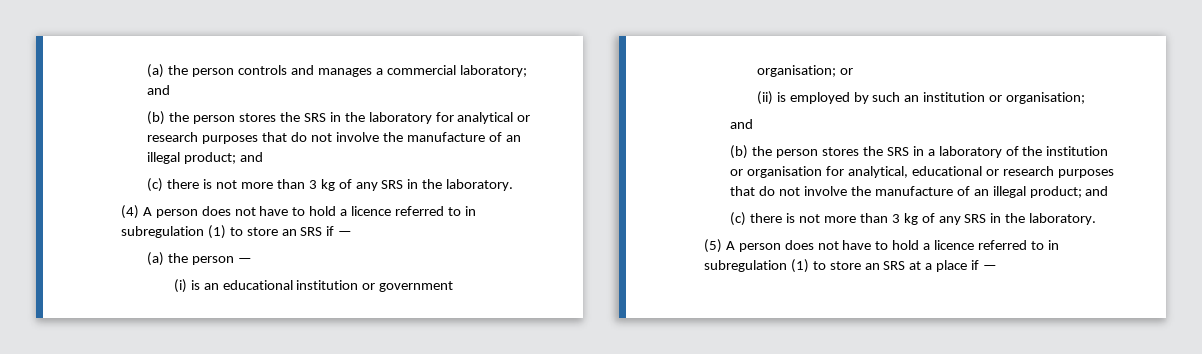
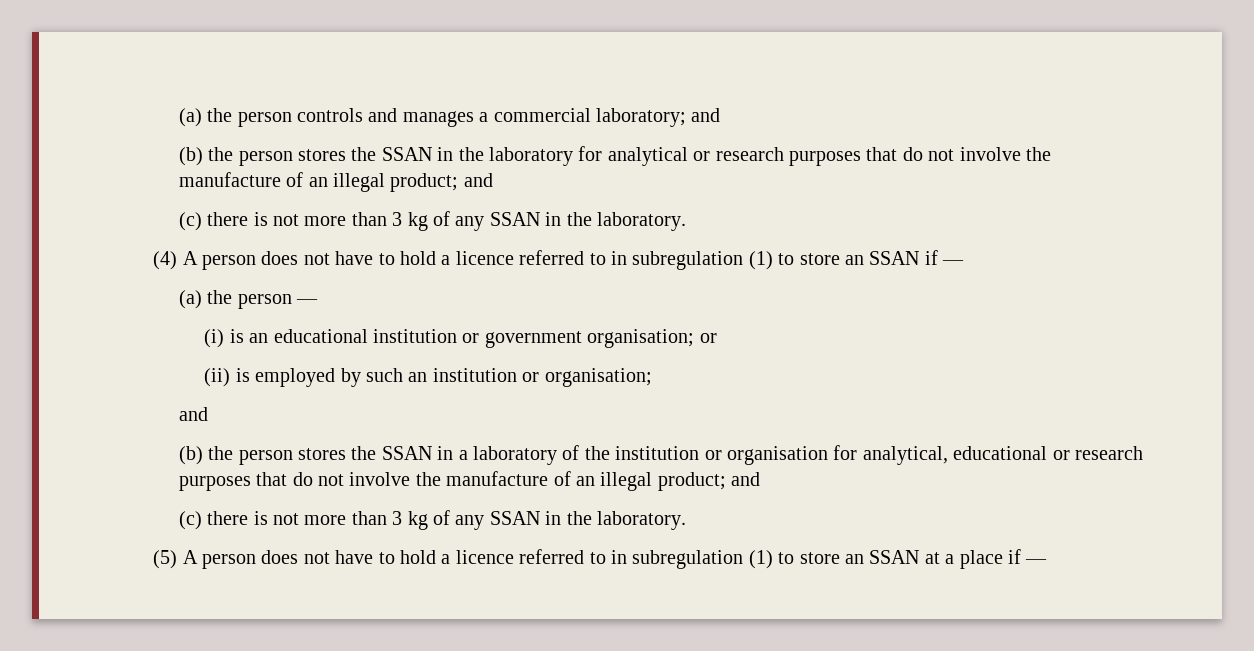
[303,113,326,122] SRS -> [381,147,432,161] SSAN
[381,180,404,189] SRS -> [489,212,540,226] SSAN
[300,227,323,236] SRS -> [869,251,920,265] SSAN
[886,147,909,156] SRS -> [381,446,432,460] SSAN
[964,214,987,223] SRS -> [489,511,540,525] SSAN
[883,261,906,270] SRS -> [869,550,920,564] SSAN

